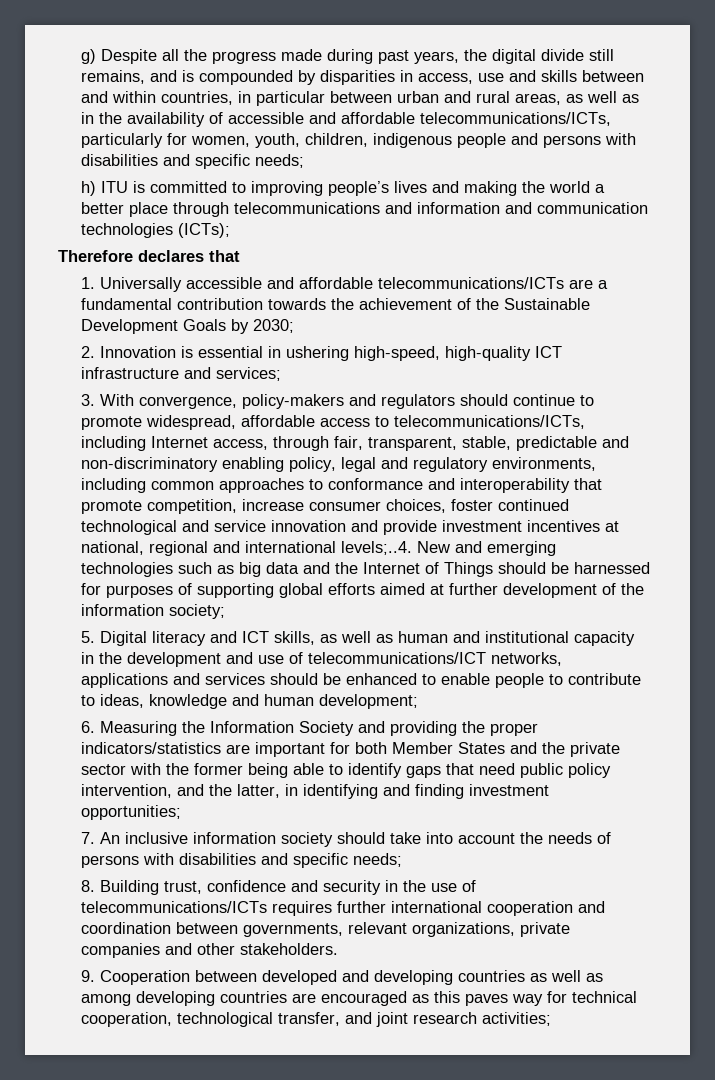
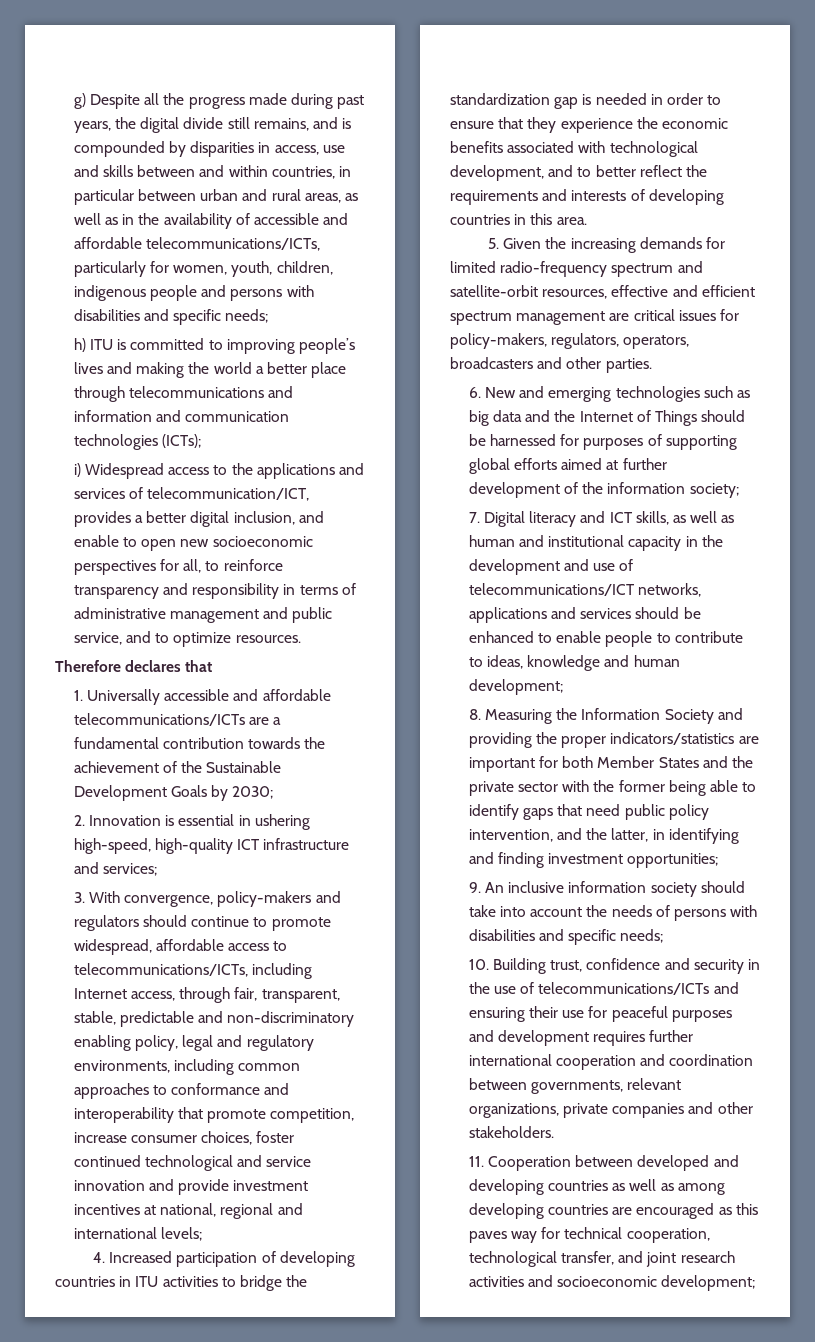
(230, 230) none -> [73,463,364,479] [73,487,310,501] [73,511,324,527] [73,535,313,551] [73,559,283,575] [73,583,356,599] [73,607,333,623] [73,631,301,647] // i) Widespread access to the applications and services of telecommunication/ICT, provides a better digital inclusion, and enable to open new socioeconomic perspectives for all, to reinforce transparency and responsibility in terms of administrative management and public service, and to optimize resources.
[340,541,412,555] levels;..4. -> [160,1227,202,1241] [93,1251,355,1267] [55,1275,308,1291] [450,93,722,109] [450,117,728,133] [450,141,698,157] [450,165,707,181] [450,189,724,205] [450,213,587,225] [488,237,725,253] [450,261,703,277] [450,285,755,299] [450,309,739,325] [450,333,690,349] [450,357,652,373] [468,387,481,398] levels; // 4. Increased participation of developing countries in ITU activities to bridge the standardization gap is needed in order to ensure that they experience the economic benefits associated with technological development, and to better reflect the requirements and interests of developing countries in this area. // 5. Given the increasing demands for limited radio-frequency spectrum and satellite-orbit resources, effective and efficient spectrum management are critical issues for policy-makers, regulators, operators, broadcasters and other parties. // 6.
[80,631,95,643] 5. -> [468,512,480,523] 7.
[80,721,95,733] 6. -> [468,709,481,720] 8.
[80,832,95,844] 7. -> [468,882,481,893] 9.
[80,880,95,892] 8. -> [468,959,489,970] 10.
(267, 907) none -> [713,982,739,994] [468,1006,732,1022] [468,1030,589,1046] and ensuring their use for peaceful purposes and development
[80,970,95,982] 9. -> [468,1156,484,1167] 11.
[481,1012,551,1026] activities; -> [468,1275,756,1291] activities and socioeconomic development;

